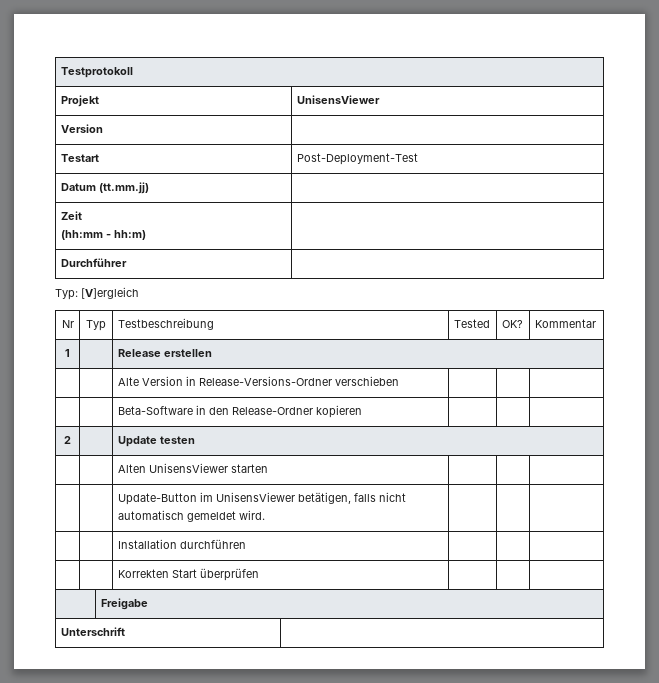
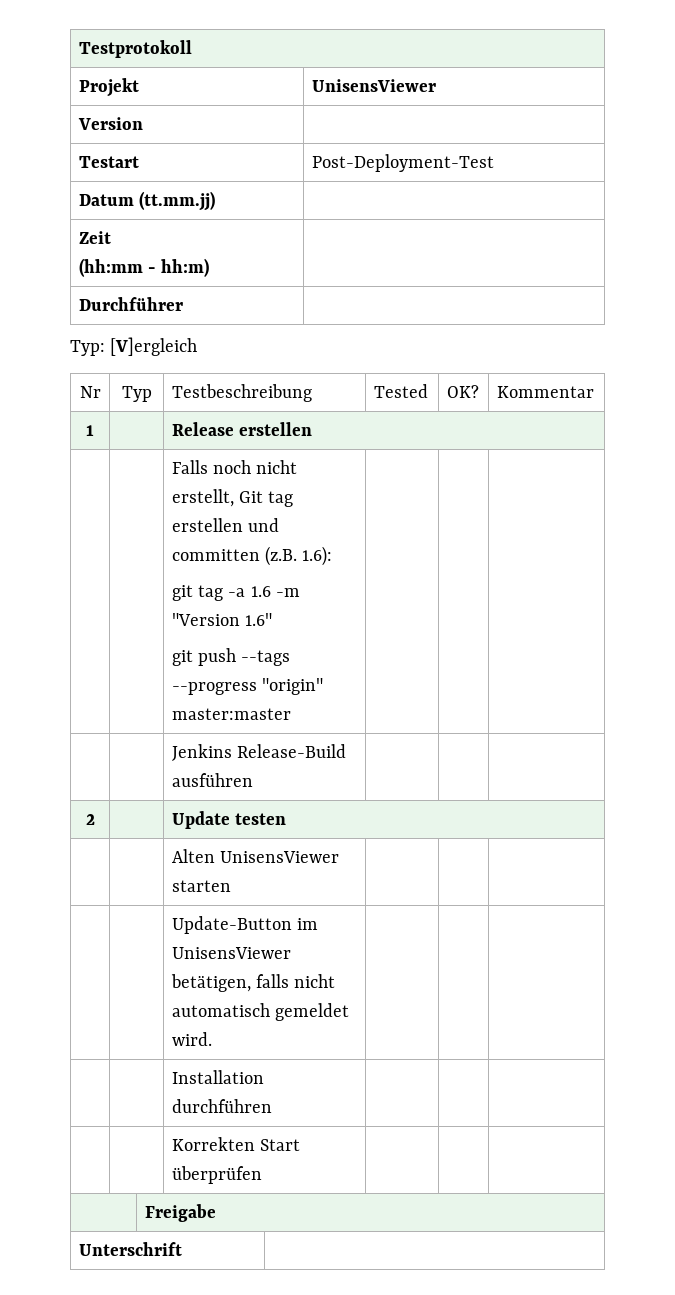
[117,376,399,386] [117,405,362,418] Alte Version in Release-Versions-Ordner verschieben | | | // | | Beta-Software in den Release-Ordner kopieren -> [171,460,298,474] [171,489,294,507] [171,518,279,532] [171,546,333,566] [171,585,300,601] [171,613,272,626] [171,648,291,666] [171,678,323,695] [171,708,291,720] [171,744,346,761] [171,773,253,787] Falls noch nicht erstellt, Git tag erstellen und committen (z.B. 1.6): // git tag -a 1.6 -m "Version 1.6" // git push --tags --progress "origin" master:master | | | // | | Jenkins Release-Build ausführen

